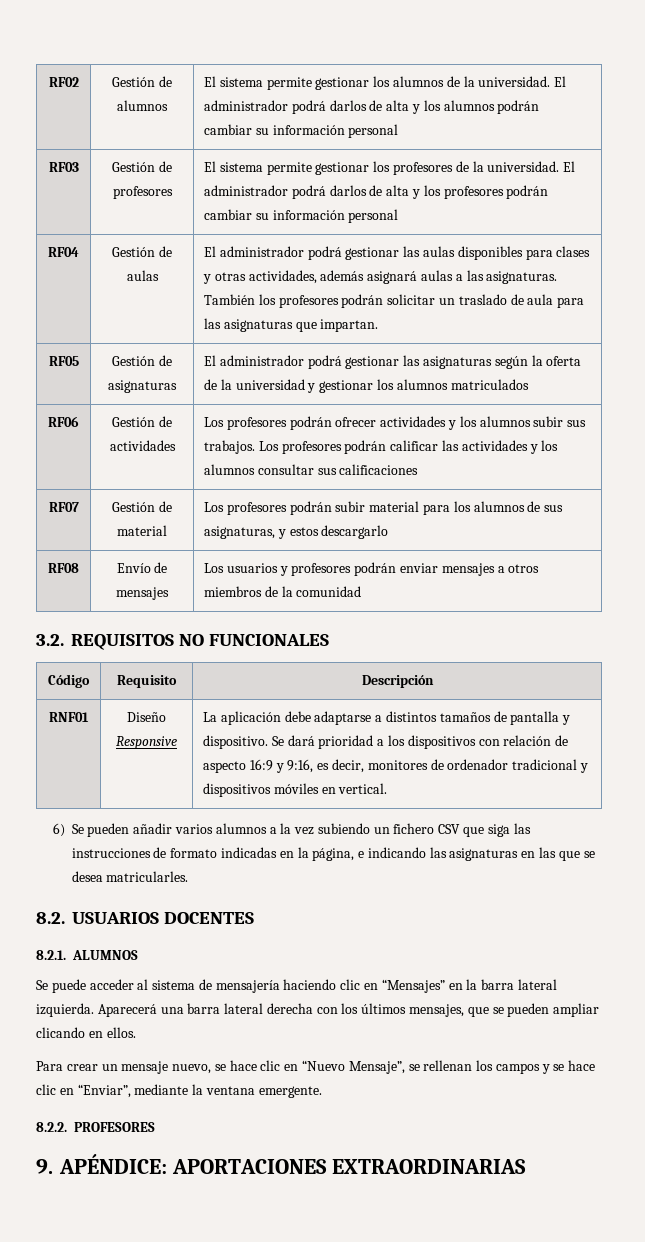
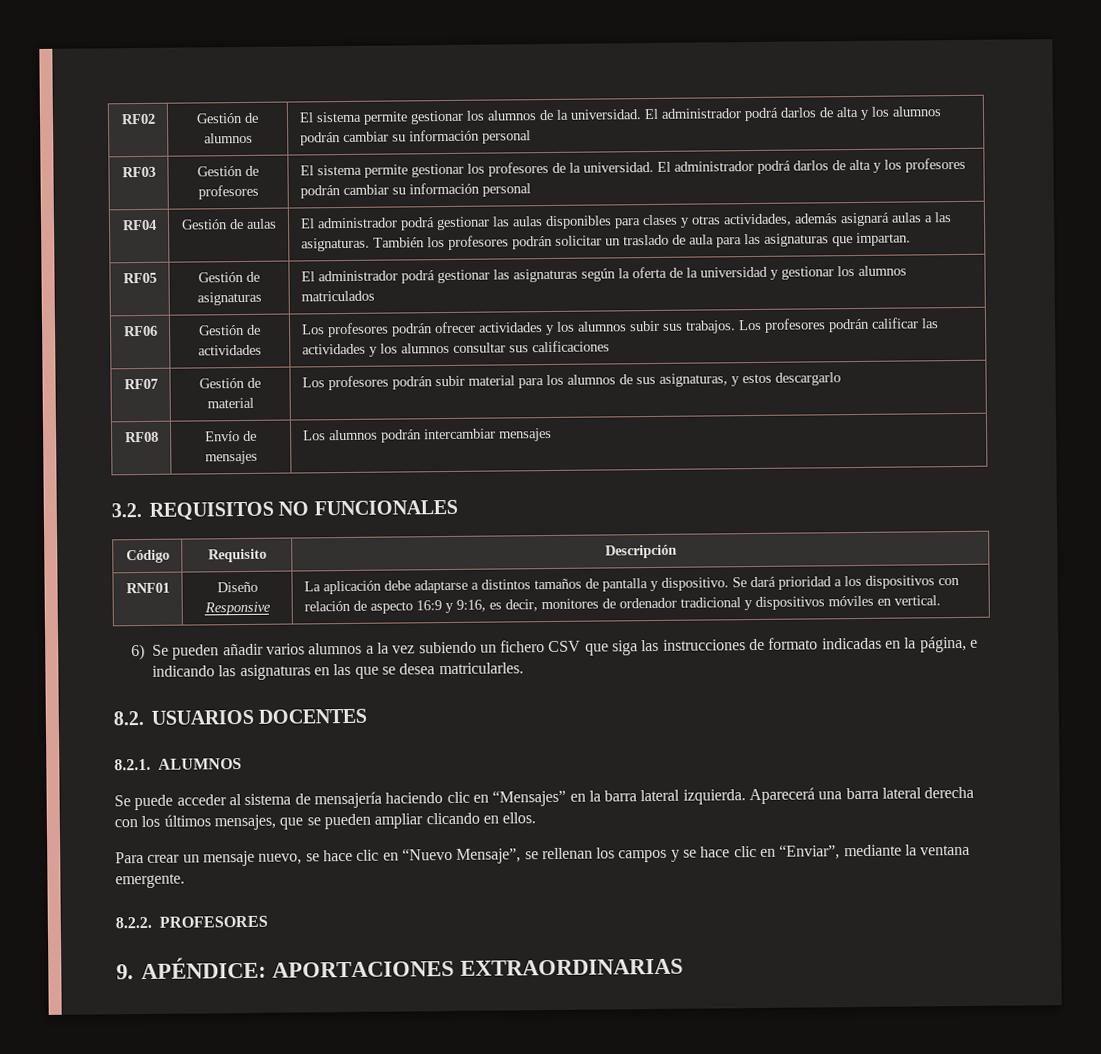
[226,562,540,576] [204,586,362,597] usuarios y profesores podrán enviar mensajes a otros miembros de la comunidad -> [328,427,552,443] alumnos podrán intercambiar mensajes

